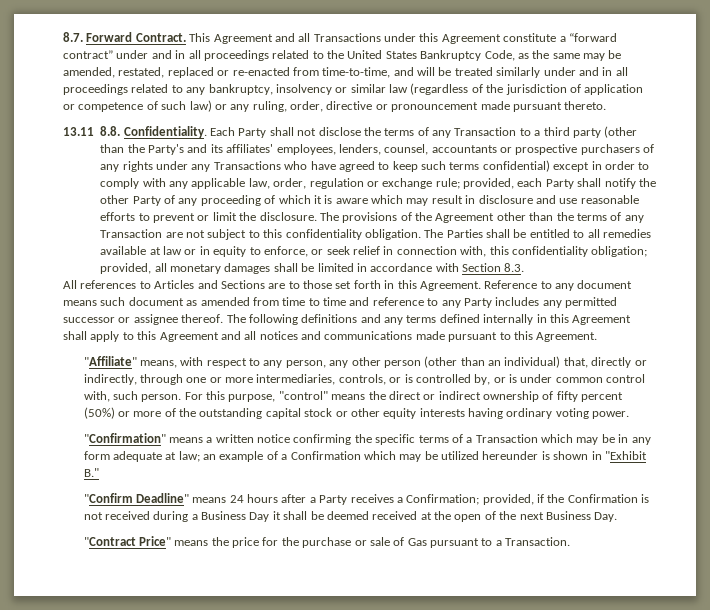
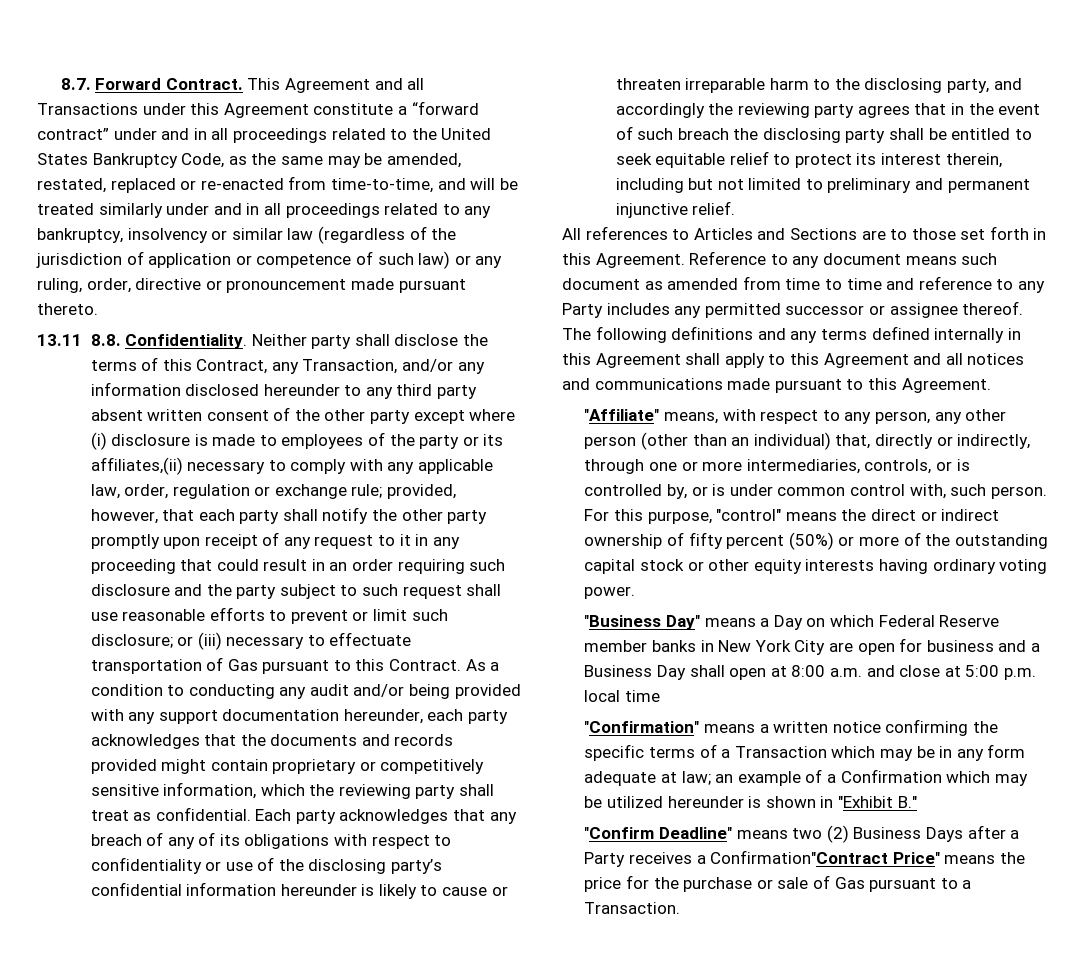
[210,126,638,138] [100,144,655,155] [100,160,635,172] Each Party shall not disclose the terms of any Transaction to a third party (other than the Party's and its affiliates' employees, lenders, counsel, accountants or prospective purchasers of any rights under any Transactions who have agreed to keep such terms confidential) except in order -> [251,334,489,349] [90,357,485,374] [90,382,478,399] [90,407,516,424] [90,432,504,450] [90,457,266,475] Neither party shall disclose the terms of this Contract, any Transaction, and/or any information disclosed hereunder to any third party absent written consent of the other party except where (i) disclosure is made to employees of the party or its affiliates,(ii) necessary
[517,178,656,189] [100,195,556,206] each Party shall notify the other Party of any proceeding of which it is aware which may result in disclosure and -> [90,507,488,524] [90,532,460,549] [90,559,506,574] [90,584,502,599] however, that each party shall notify the other party promptly upon receipt of any request to it in any proceeding that could result in an order requiring such disclosure and the party subject to such request shall
[239,212,644,223] [100,229,651,240] [100,246,648,257] [100,263,525,274] the disclosure. The provisions of the Agreement other than the terms of any Transaction are not subject to this confidentiality obligation. The Parties shall be entitled to all remedies available at law or in equity to enforce, or seek relief in connection with, this confidentiality obligation; provided, all monetary damages shall be limited in accordance with Section 8.3. -> [411,609,448,621] [90,632,412,650] [90,657,500,674] [90,684,521,699] [90,709,509,724] [90,734,454,749] [90,759,485,774] [90,782,495,799] [90,807,517,824] [90,832,452,849] [90,857,443,874] [90,882,508,899] [615,78,1022,93] [615,103,1041,118] [615,126,1032,143] [615,151,1002,168] [615,178,1030,193] [615,201,736,218] such disclosure; or (iii) necessary to effectuate transportation of Gas pursuant to this Contract. As a condition to conducting any audit and/or being provided with any support documentation hereunder, each party acknowledges that the documents and records provided might contain proprietary or competitively sensitive information, which the reviewing party shall treat as confidential. Each party acknowledges that any breach of any of its obligations with respect to confidentiality or use of the disclosing party’s confidential information hereunder is likely to cause or threaten irreparable harm to the disclosing party, and accordingly the reviewing party agrees that in the event of such breach the disclosing party shall be entitled to seek equitable relief to protect its interest therein, including but not limited to preliminary and permanent injunctive relief.
(630, 415) none -> [584,615,1000,630] [584,638,1040,655] [584,665,1036,680] [584,690,660,702] // "Business Day" means a Day on which Federal Reserve member banks in New York City are open for business and a Business Day shall open at 8:00 a.m. and close at 5:00 p.m. local time
[229,494,279,503] 24 hours -> [792,825,963,843] two (2) Business Days
[406,494,650,505] [83,511,618,522] [83,537,136,546] Confirmation; provided, if the Confirmation is not received during a Business Day it shall be deemed received at the open of the next Business Day. // "Contract -> [710,850,889,864] Confirmation"Contract

